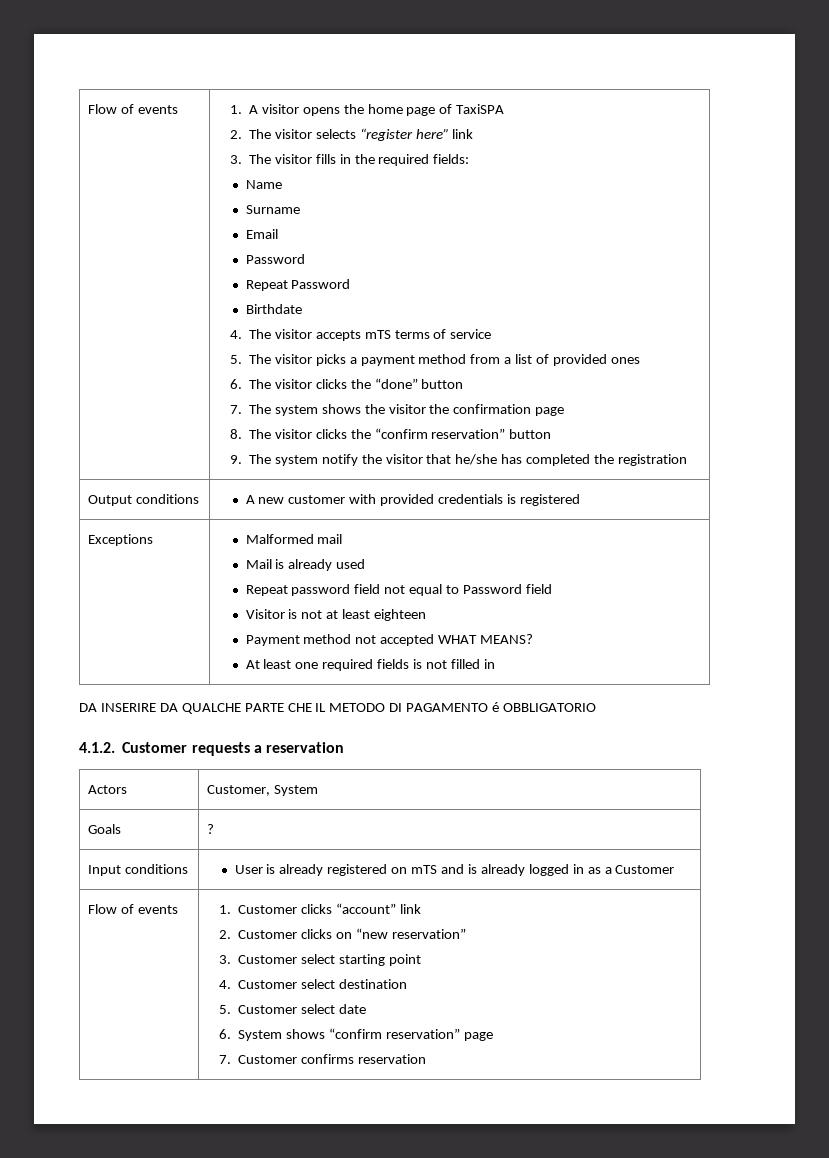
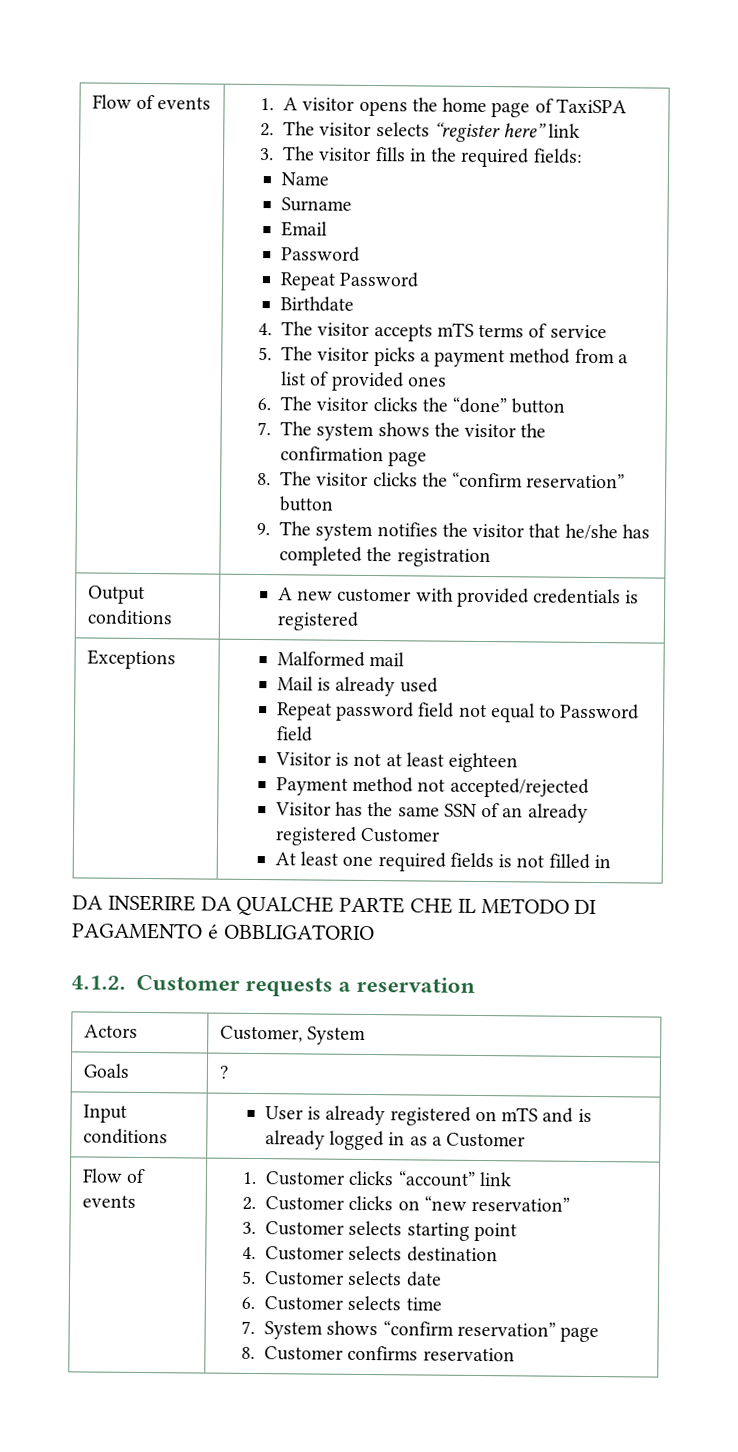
[321,454,358,466] notify -> [376,522,438,537] notifies
[380,634,534,646] accepted WHAT MEANS? -> [449,777,589,798] [274,801,588,823] [274,826,441,846] accepted/rejected // Visitor has the same SSN of an already registered Customer
[300,954,335,964] select -> [348,1220,403,1236] selects
[300,979,335,989] select -> [348,1245,403,1261] selects
[300,1004,335,1014] select -> [348,1270,403,1286] selects
(231, 1034) none -> [264,1295,442,1311] [241,1320,256,1335] Customer selects time // 7.
[218,1055,231,1064] 7. -> [241,1346,256,1360] 8.

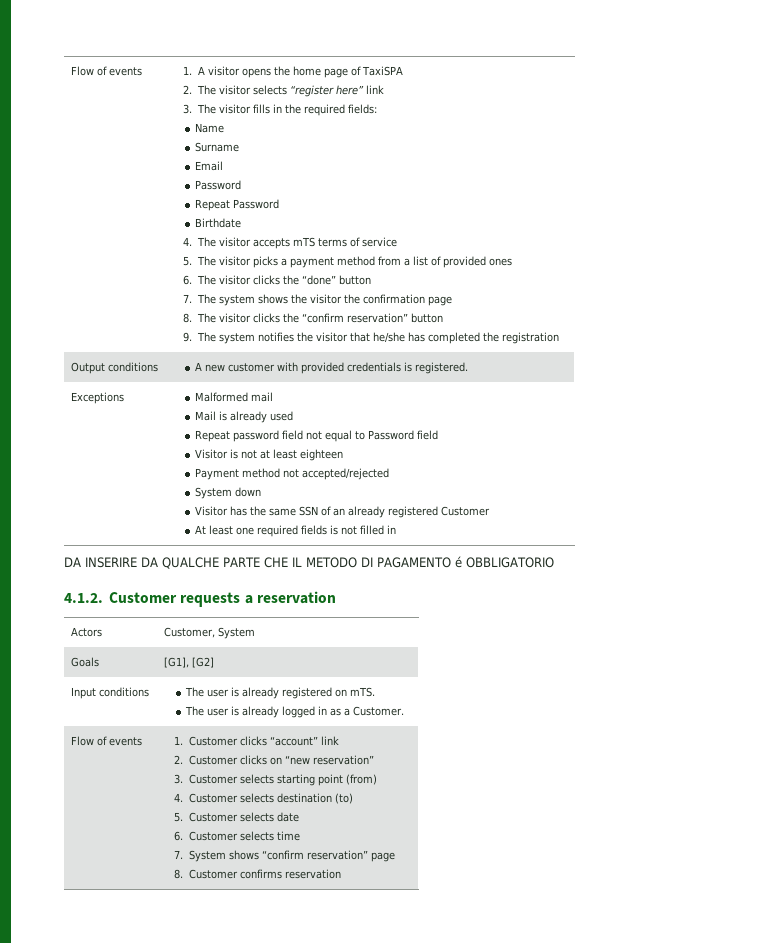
[276,611,359,631] registered -> [415,362,469,374] registered.
(589, 787) none -> [195,487,262,499] // System down
[218,1065,228,1079] ? -> [163,657,214,668] [G1], [G2]
[264,1106,303,1120] User -> [185,687,230,697] The user
[501,1107,574,1123] mTS and -> [350,687,376,697] [185,706,230,716] mTS. // The user
[446,1132,526,1148] Customer -> [353,706,405,716] Customer.
(517, 1232) none -> [345,774,377,785] (from)
(498, 1254) none -> [334,793,353,804] (to)

